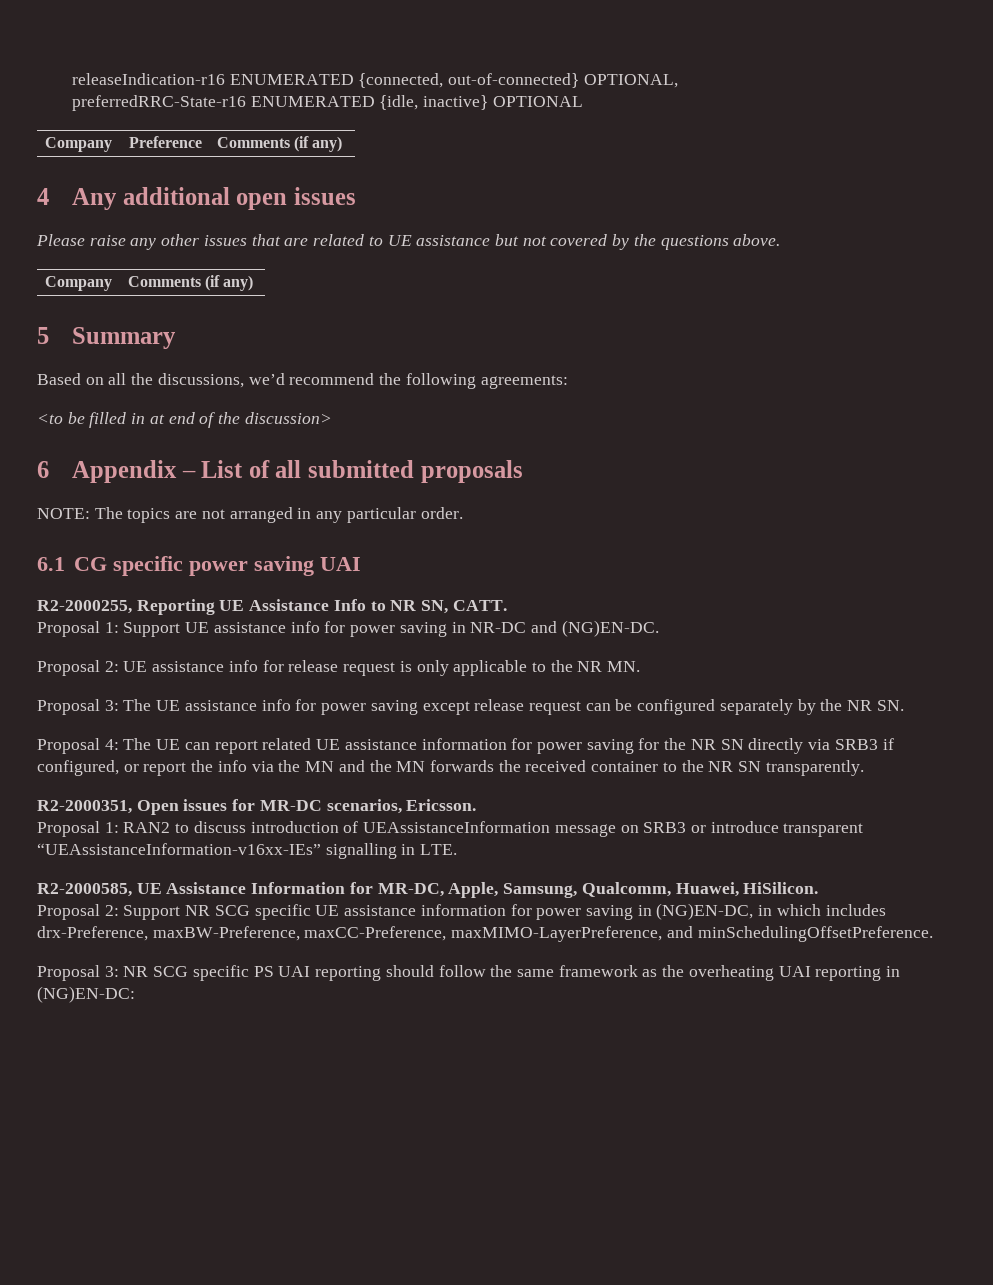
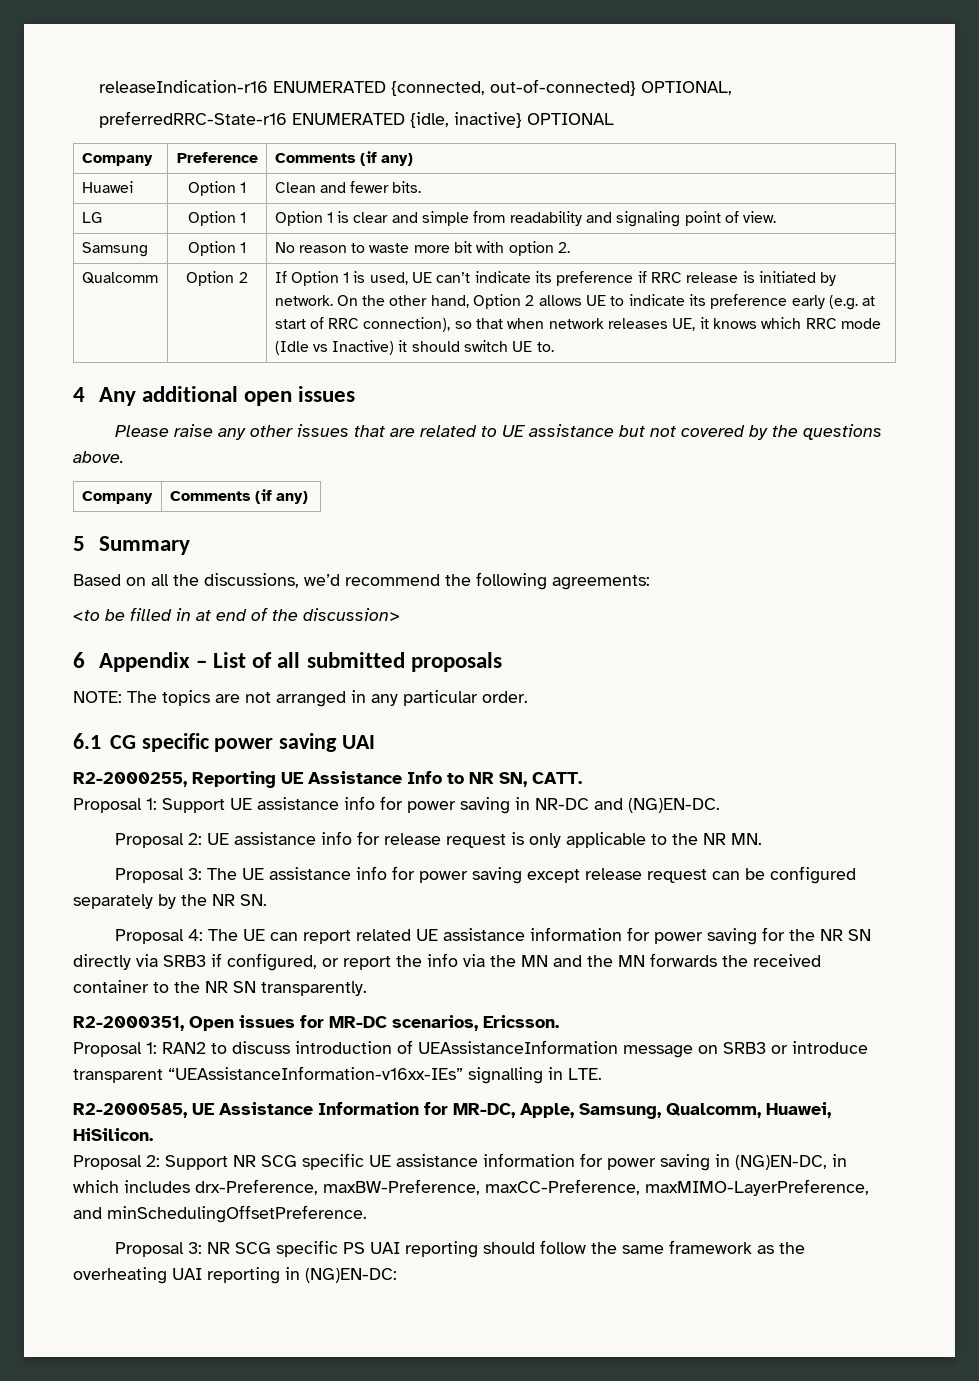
(343, 144) none -> [81,181,133,193] [187,181,247,196] [274,181,422,193] [81,212,102,223] [187,211,247,226] [274,211,777,227] [81,242,148,257] [187,241,247,256] [274,241,571,256] [81,272,158,284] [186,271,248,286] [274,271,837,286] [274,294,876,310] [274,317,882,332] [274,340,554,355] // Huawei | Option 1 | Clean and fewer bits. // LG | Option 1 | Option 1 is clear and simple from readability and signaling point of view. // Samsung | Option 1 | No reason to waste more bit with option 2. // Qualcomm | Option 2 | If Option 1 is used, UE can’t indicate its preference if RRC release is initiated by network. On the other hand, Option 2 allows UE to indicate its preference early (e.g. at start of RRC connection), so that when network releases UE, it knows which RRC mode (Idle vs Inactive) it should switch UE to.

